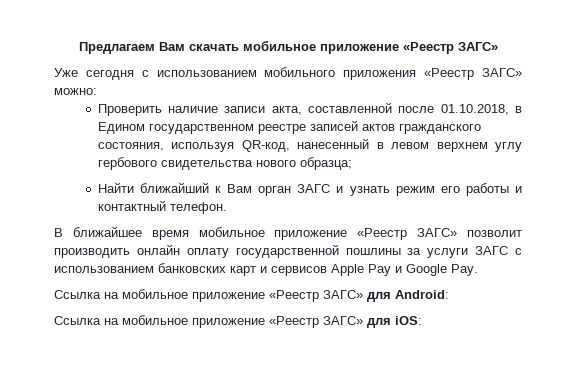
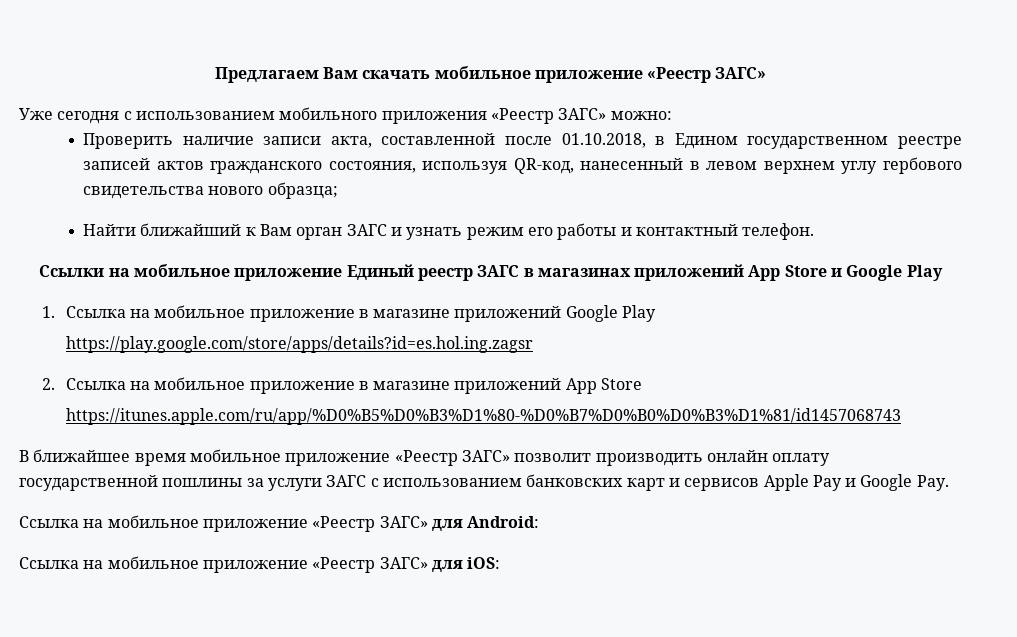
(227, 208) none -> [39,264,943,281] [42,305,657,322] [65,336,533,353] [42,377,643,394] [65,408,901,425] // Ссылки на мобильное приложение Единый реестр ЗАГС в магазинах приложений App Store и Google Play // 1. Ссылка на мобильное приложение в магазине приложений Google Play // https://play.google.com/store/apps/details?id=es.hol.ing.zagsr // 2. Ссылка на мобильное приложение в магазине приложений App Store // https://itunes.apple.com/ru/app/%D0%B5%D0%B3%D1%80-%D0%B7%D0%B0%D0%B3%D1%81/id1457068743

